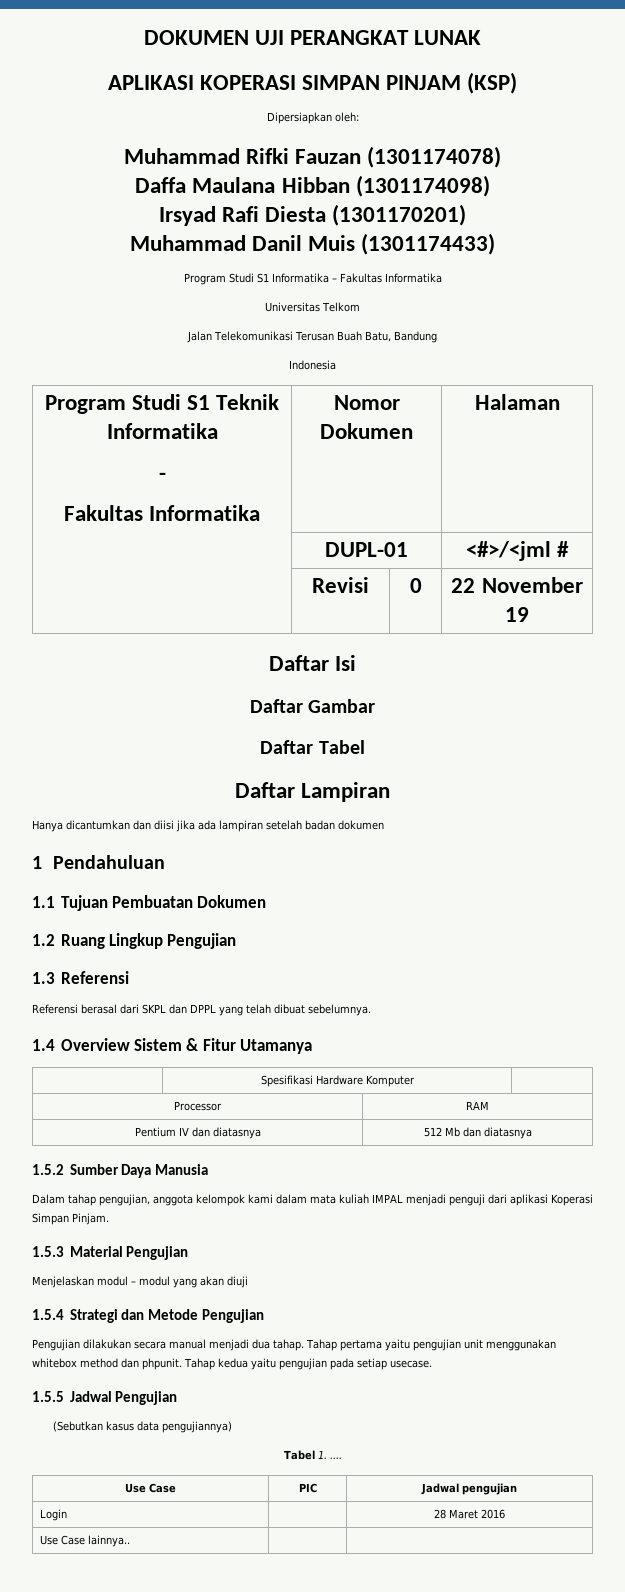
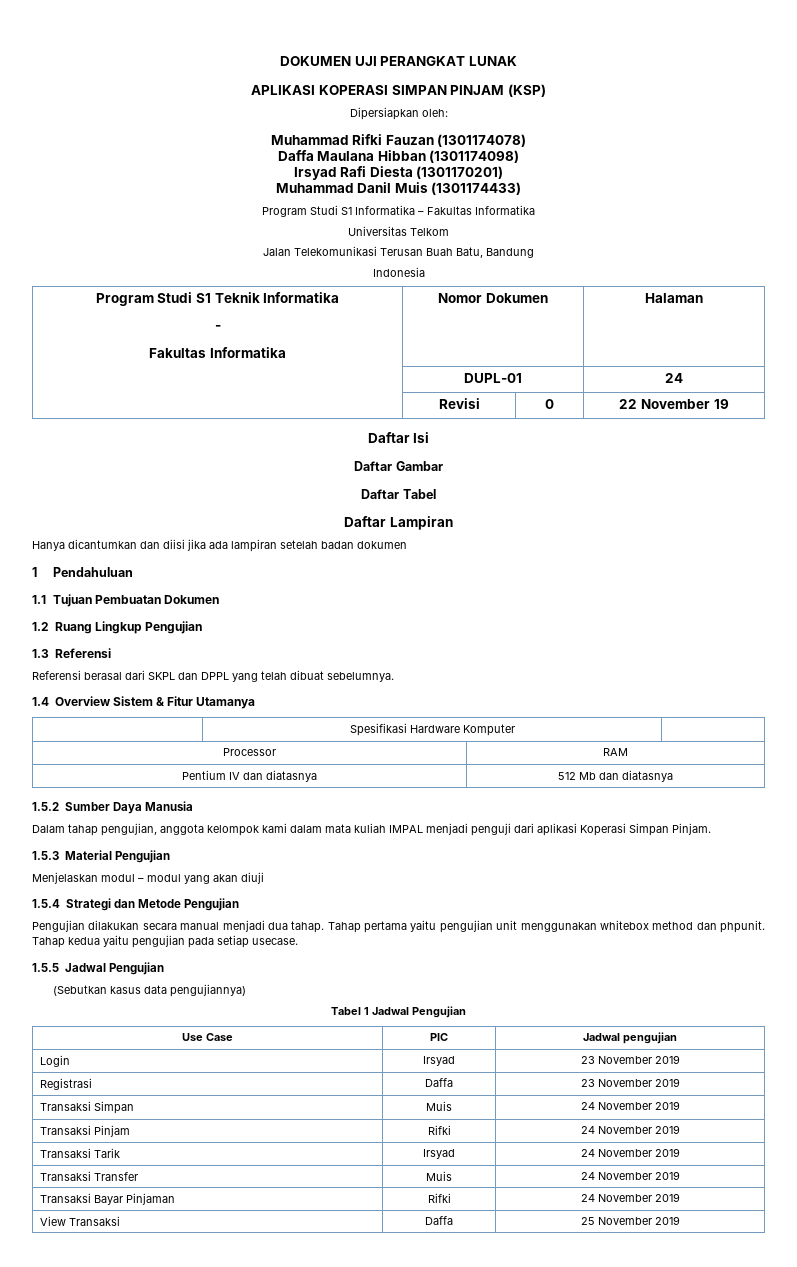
[465,541,570,561] <#>/<jml # -> [665,373,683,383] 24
[317,1450,342,1459] 1. .... -> [364,1006,466,1018] 1 Jadwal Pengujian
[434,1509,505,1519] [40,1535,131,1547] | 28 Maret 2016 // Use Case lainnya.. | | -> [423,1056,455,1066] [580,1055,680,1064] [40,1078,93,1090] [425,1078,453,1087] [580,1078,680,1087] [40,1101,135,1114] [426,1101,452,1111] [580,1101,680,1110] [40,1125,131,1137] [427,1125,451,1135] [580,1125,680,1134] [40,1148,121,1158] [423,1149,455,1159] [580,1148,680,1157] [40,1171,139,1181] [426,1171,452,1181] [580,1171,680,1180] [40,1193,176,1205] [427,1193,451,1203] [580,1193,680,1202] [40,1216,121,1226] [425,1216,453,1225] [580,1216,680,1225] Irsyad | 23 November 2019 // Registrasi | Daffa | 23 November 2019 // Transaksi Simpan | Muis | 24 November 2019 // Transaksi Pinjam | Rifki | 24 November 2019 // Transaksi Tarik | Irsyad | 24 November 2019 // Transaksi Transfer | Muis | 24 November 2019 // Transaksi Bayar Pinjaman | Rifki | 24 November 2019 // View Transaksi | Daffa | 25 November 2019

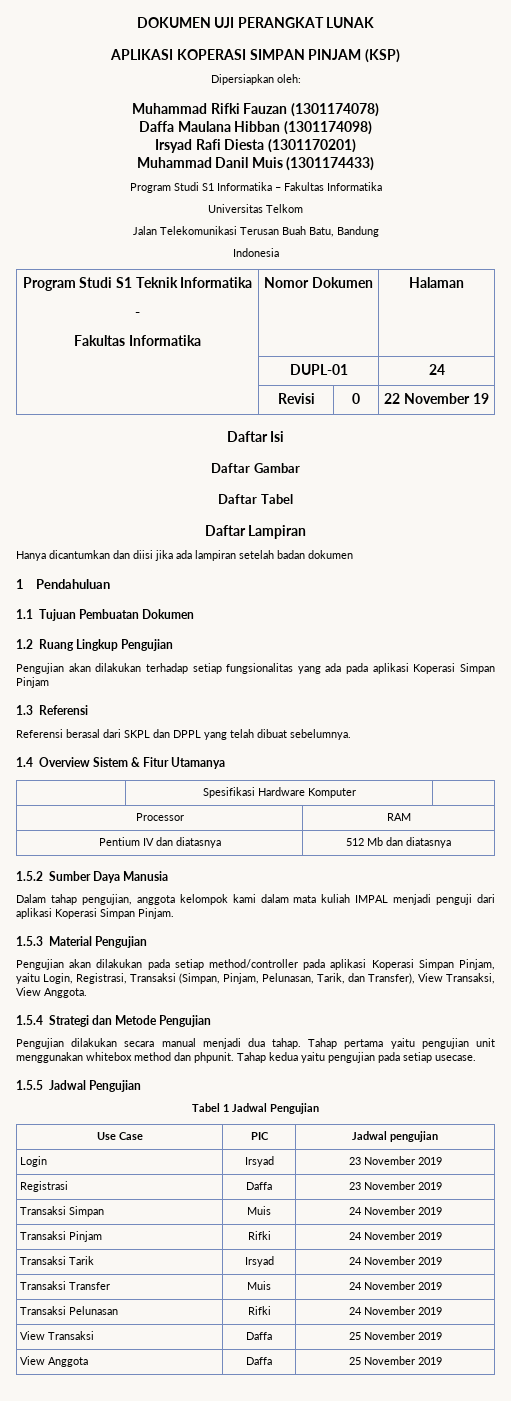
(202, 627) none -> [16,663,495,674] [16,677,49,688] // Pengujian akan dilakukan terhadap setiap fungsionalitas yang ada pada aplikasi Koperasi Simpan Pinjam
[32,872,264,884] Menjelaskan modul – modul yang akan diuji -> [16,959,495,970] [16,973,495,984] [16,987,87,998] Pengujian akan dilakukan pada setiap method/controller pada aplikasi Koperasi Simpan Pinjam, yaitu Login, Registrasi, Transaksi (Simpan, Pinjam, Pelunasan, Tarik, dan Transfer), View Transaksi, View Anggota.
[52,984,246,997] // (Sebutkan kasus data pengujiannya) -> (141, 1086) none
[94,1193,176,1205] Bayar Pinjaman -> [69,1306,119,1315] Pelunasan
(680, 1220) none -> [20,1356,89,1367] [246,1357,272,1365] [348,1356,442,1365] // View Anggota | Daffa | 25 November 2019

